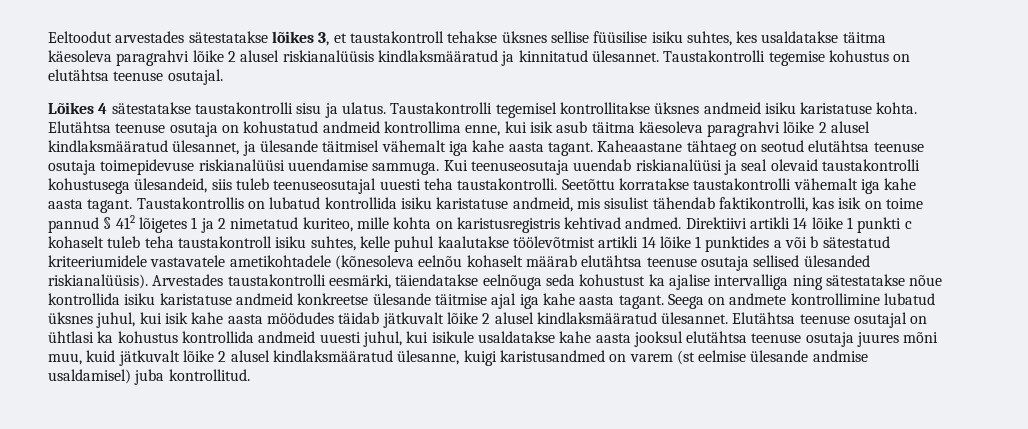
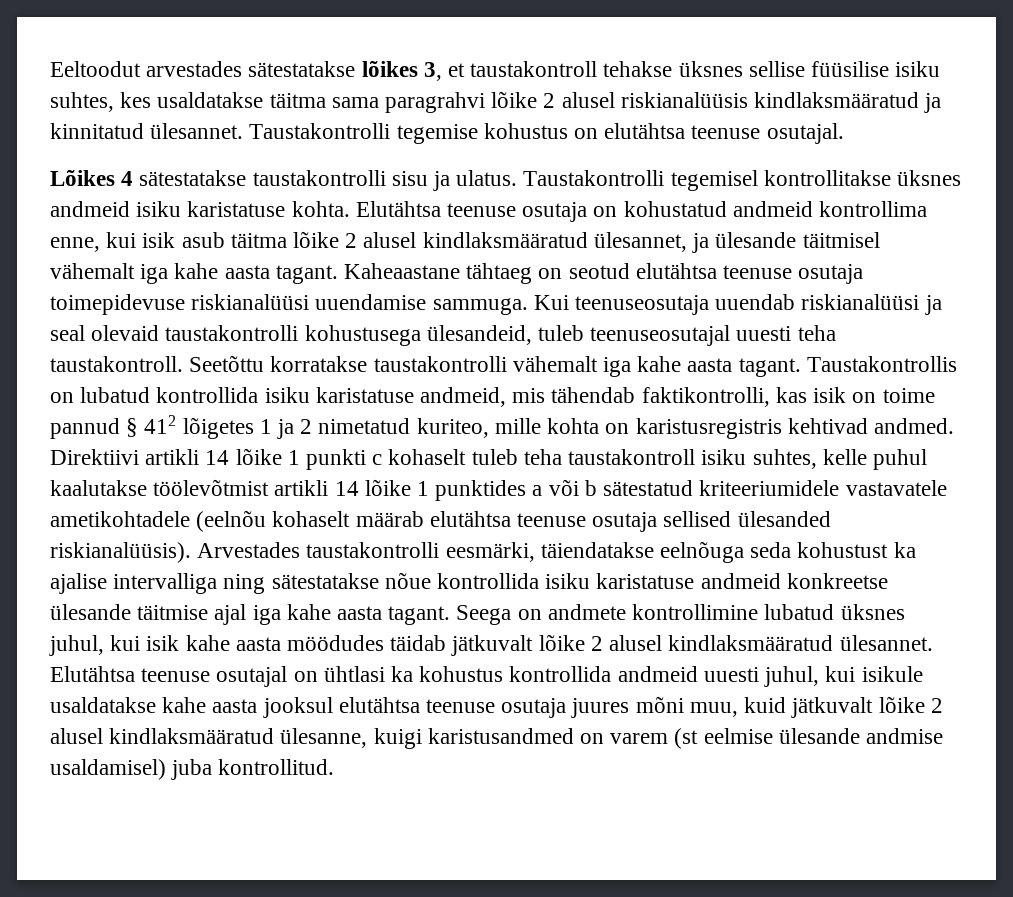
[48,50,112,62] käesoleva -> [331,97,379,108] sama
[638,121,781,137] käesoleva paragrahvi -> (287, 240) none
[211,179,232,190] siis -> (532, 335) none
[457,178,558,190] taustakontrolli. -> [50,356,183,372] taustakontroll.
[604,197,650,209] sisulist -> (546, 395) none
[334,255,463,270] (kõnesoleva eelnõu -> [196,510,267,532] (eelnõu

